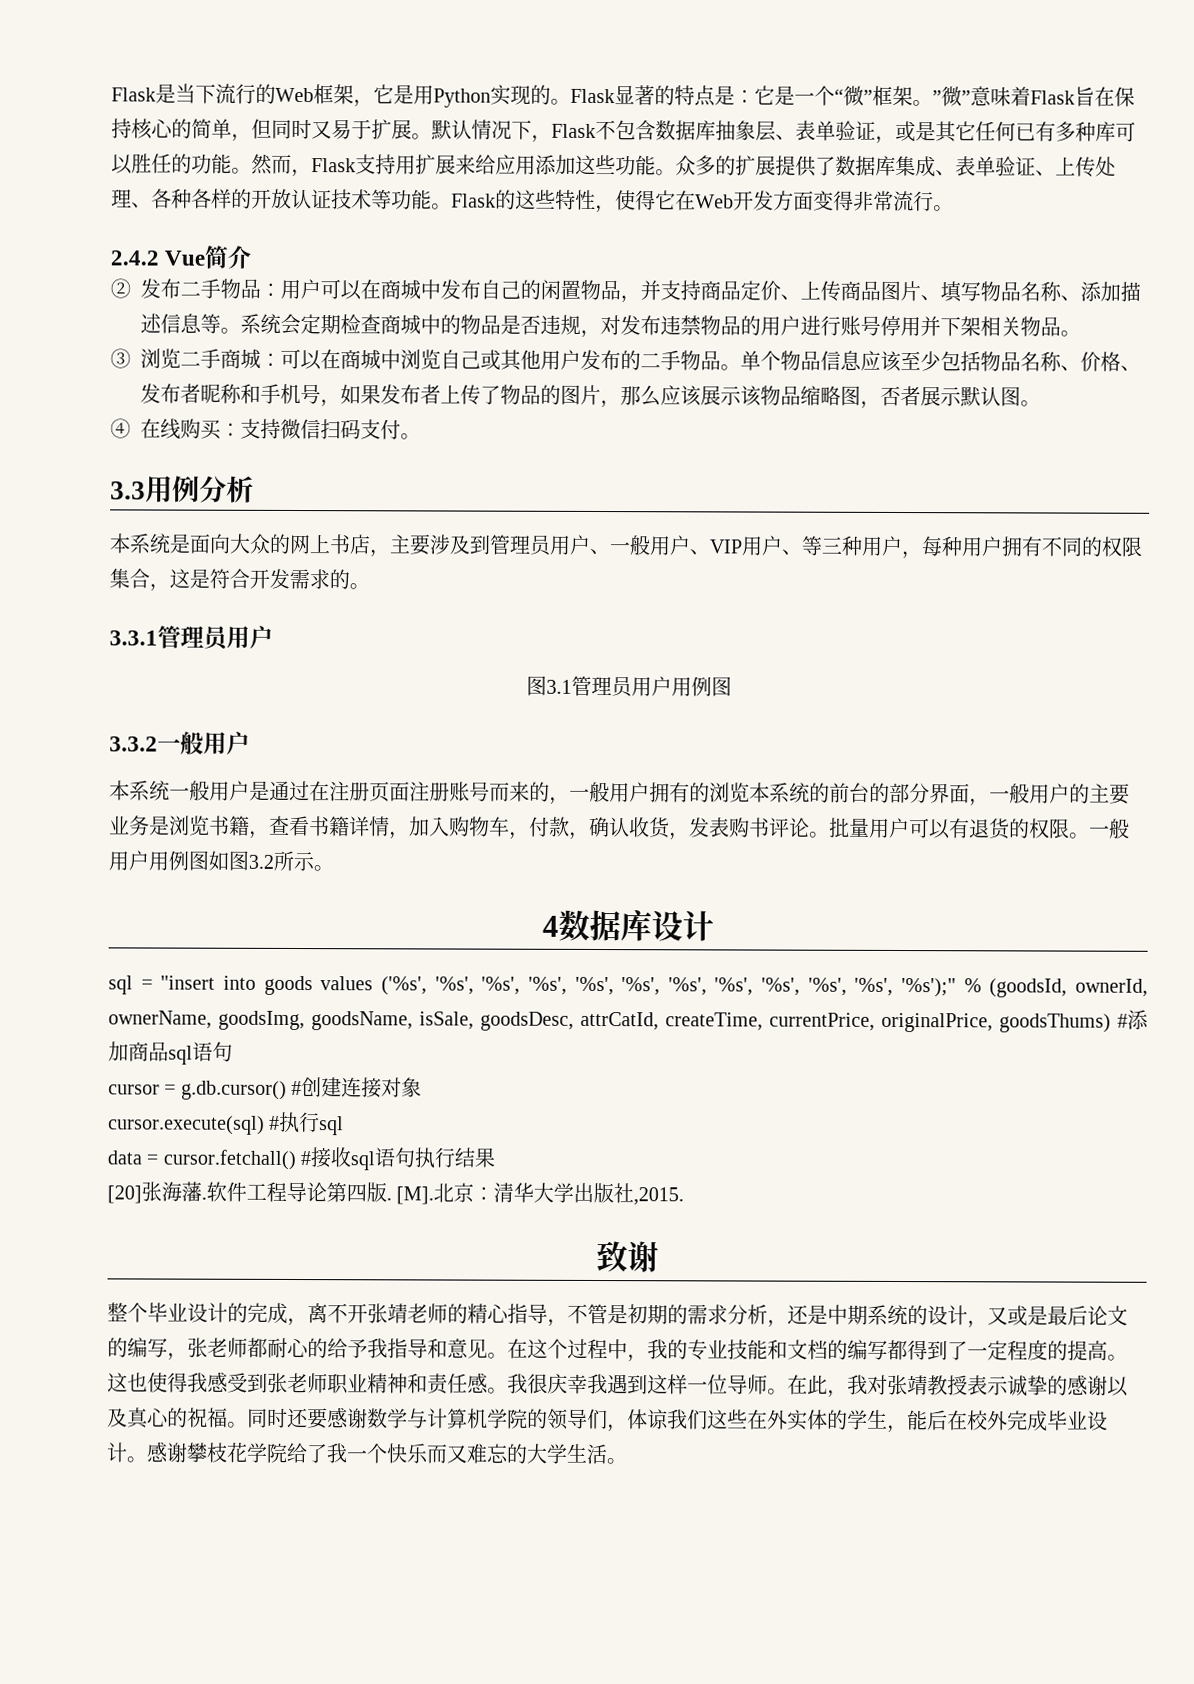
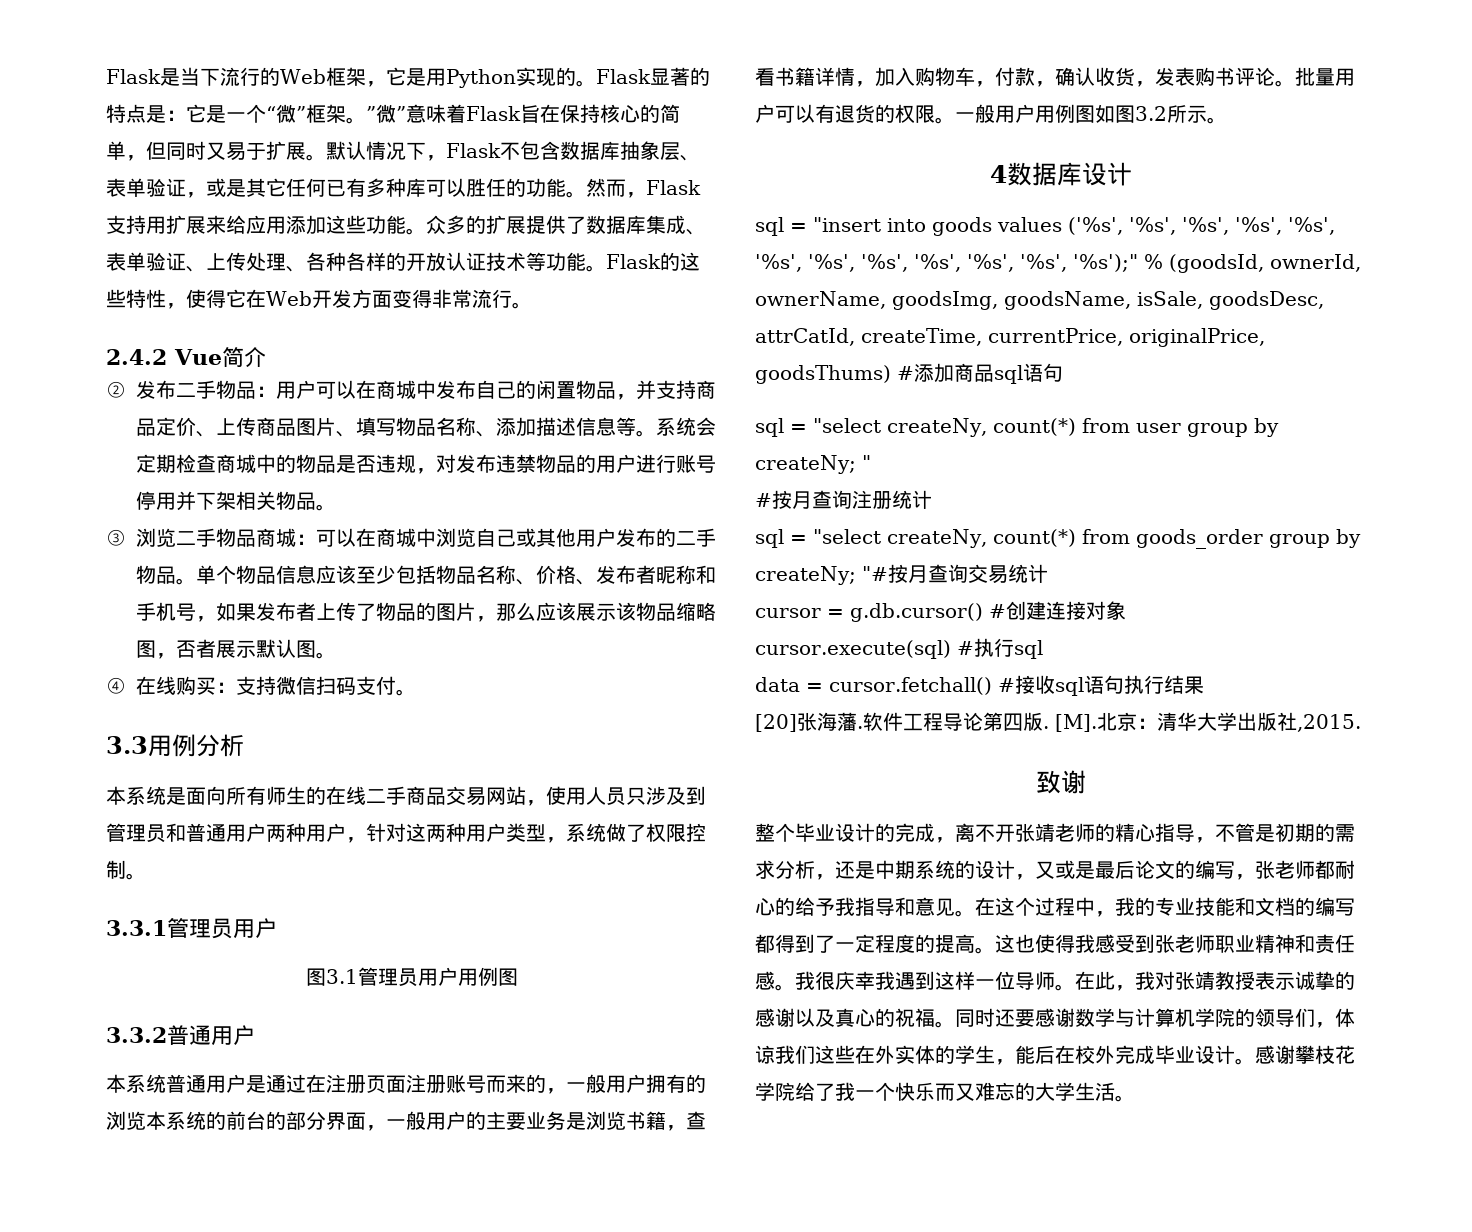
(221, 358) none -> [216,528,256,547] 物品
[229,533,1143,560] [109,568,350,592] 大众的网上书店，主要涉及到管理员用户、一般用户、VIP用户、等三种用户，每种用户拥有不同的权限集合，这是符合开发需求的 -> [226,786,706,806] [106,823,706,843] [106,860,126,879] 所有师生的在线二手商品交易网站，使用人员只涉及到管理员和普通用户两种用户，针对这两种用户类型，系统做了权限控制
[157,731,204,755] 一般 -> [167,1025,211,1045] 普通
[169,780,210,801] 一般 -> [166,1074,206,1093] 普通
(233, 1051) none -> [755,418,1279,437] [755,455,871,474] [755,490,932,509] [755,529,1361,549] [755,564,1048,585] // sql = "select createNy, count(*) from user group by createNy; " // #按月查询注册统计 // sql = "select createNy, count(*) from goods_order group by createNy; "#按月查询交易统计

